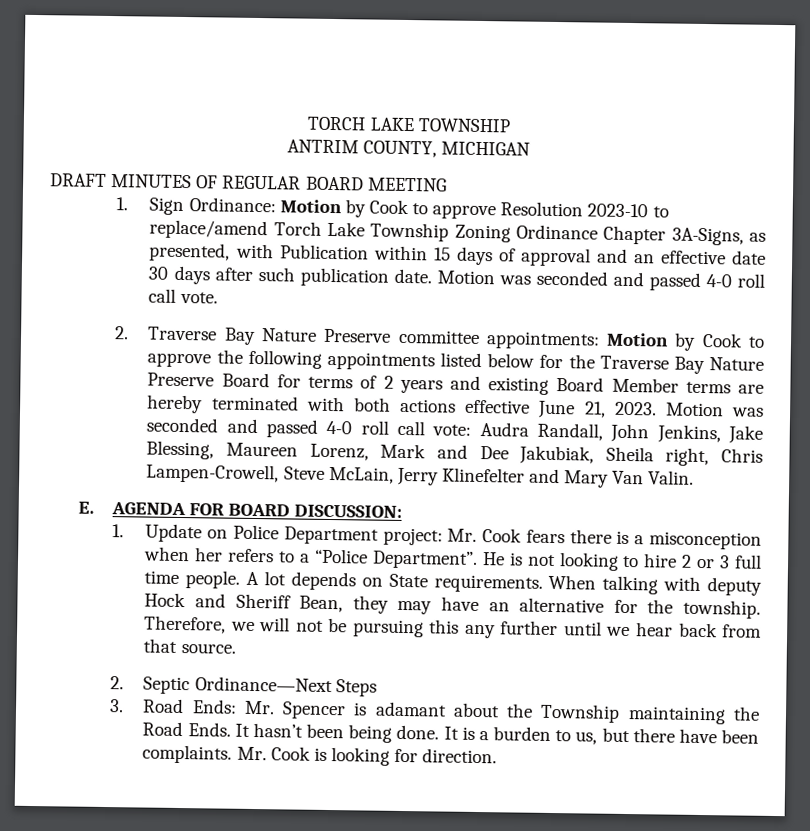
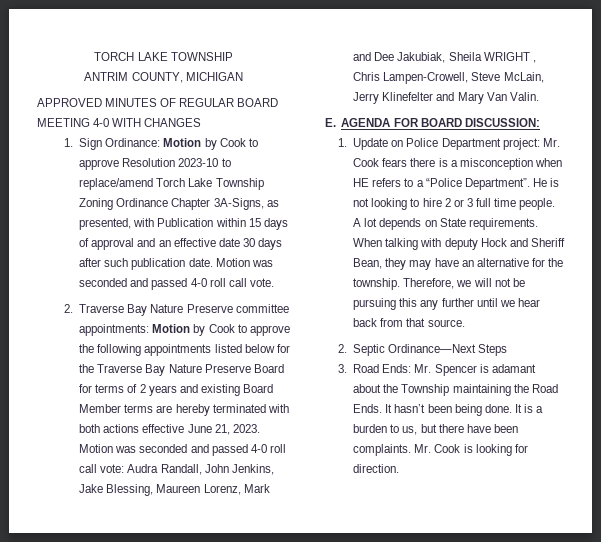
[50,173,107,187] DRAFT -> [37,98,102,107] APPROVED
(447, 184) none -> [93,118,202,127] 4-0 WITH CHANGES
[665,447,710,467] right, -> [483,52,536,63] WRIGHT ,
[195,547,224,562] her -> [353,178,370,187] HE

